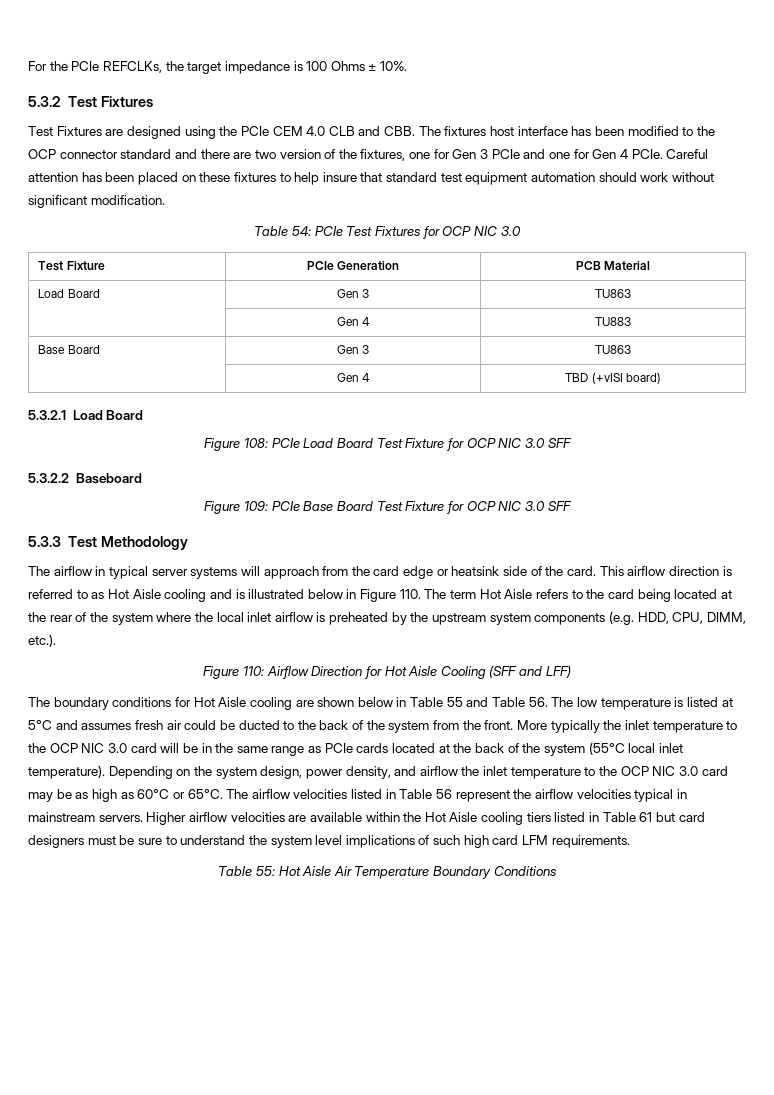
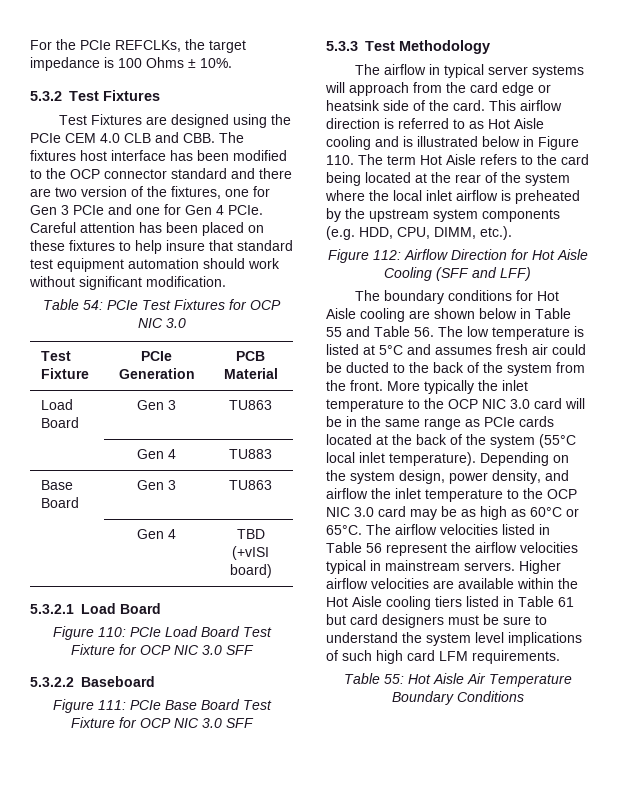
[244,438,269,448] 108: -> [97,627,126,637] 110:
[244,501,269,511] 109: -> [97,700,126,710] 111:
[242,666,264,676] 110: -> [372,250,401,260] 112:

